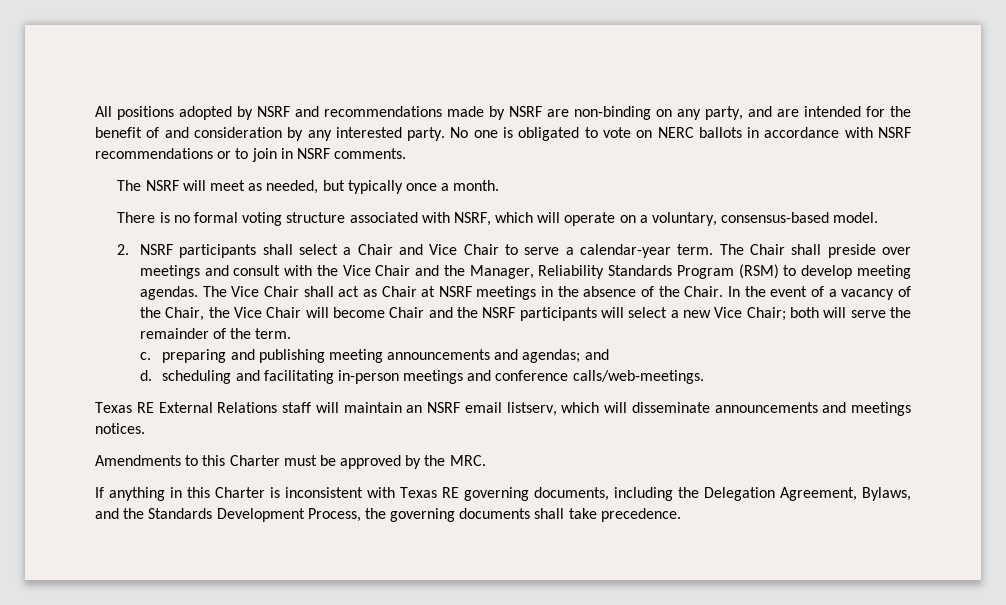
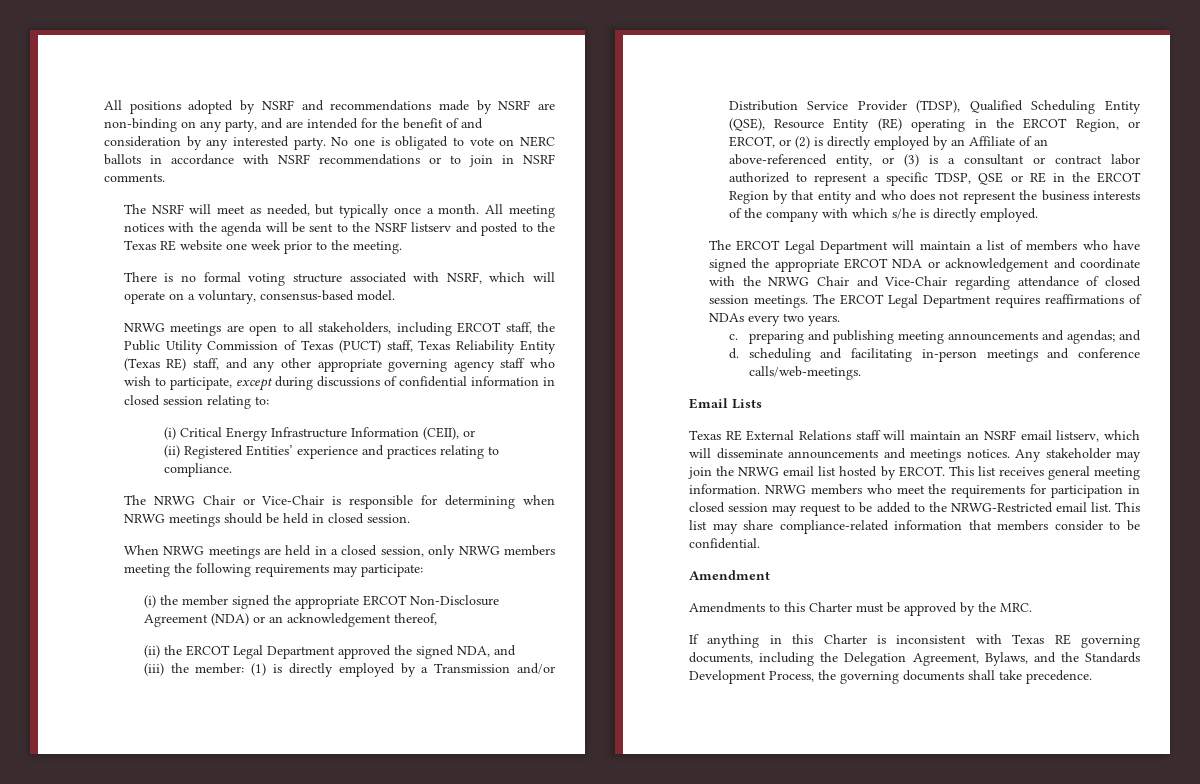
(500, 185) none -> [485,204,555,218] [123,222,555,236] [123,240,402,254] All meeting notices with the agenda will be sent to the NSRF listserv and posted to the Texas RE website one week prior to the meeting.
[117,244,911,258] [139,264,911,279] [139,286,912,300] [139,307,911,321] [139,328,292,339] 2. NSRF participants shall select a Chair and Vice Chair to serve a calendar-year term. The Chair shall preside over meetings and consult with the Vice Chair and the Manager, Reliability Standards Program (RSM) to develop meeting agendas. The Vice Chair shall act as Chair at NSRF meetings in the absence of the Chair. In the event of a vacancy of the Chair, the Vice Chair will become Chair and the NSRF participants will select a new Vice Chair; both will serve the remainder of the term. -> [123,322,555,336] [123,340,557,354] [123,358,555,372] [123,376,555,391] [123,395,269,409] [163,427,475,441] [163,445,499,459] [163,463,232,477] [123,495,555,509] [123,513,410,527] [123,545,555,559] [123,563,423,577] [143,595,499,609] [143,613,437,627] [143,645,516,659] [143,663,555,677] [728,100,1141,114] [728,118,1140,132] [728,136,1048,150] [728,154,1140,168] [728,172,1141,186] [728,190,1140,204] [728,208,1038,222] [708,240,1140,254] [708,258,1140,272] [708,276,1141,290] [708,294,1142,308] [708,313,840,326] NRWG meetings are open to all stakeholders, including ERCOT staff, the Public Utility Commission of Texas (PUCT) staff, Texas Reliability Entity (Texas RE) staff, and any other appropriate governing agency staff who wish to participate, except during discussions of confidential information in closed session relating to: // (i) Critical Energy Infrastructure Information (CEII), or // (ii) Registered Entities’ experience and practices relating to compliance. // The NRWG Chair or Vice-Chair is responsible for determining when NRWG meetings should be held in closed session. // When NRWG meetings are held in a closed session, only NRWG members meeting the following requirements may participate: // (i) the member signed the appropriate ERCOT Non-Disclosure Agreement (NDA) or an acknowledgement thereof, // (ii) the ERCOT Legal Department approved the signed NDA, and // (iii) the member: (1) is directly employed by a Transmission and/or Distribution Service Provider (TDSP), Qualified Scheduling Entity (QSE), Resource Entity (RE) operating in the ERCOT Region, or ERCOT, or (2) is directly employed by an Affiliate of an above-referenced entity, or (3) is a consultant or contract labor authorized to represent a specific TDSP, QSE or RE in the ERCOT Region by that entity and who does not represent the business interests of the company with which s/he is directly employed. // The ERCOT Legal Department will maintain a list of members who have signed the appropriate ERCOT NDA or acknowledgement and coordinate with the NRWG Chair and Vice-Chair regarding attendance of closed session meetings. The ERCOT Legal Department requires reaffirmations of NDAs every two years.
(704, 377) none -> [689,398,762,409] // Email Lists
(145, 428) none -> [1015,448,1141,462] [688,466,1140,480] [689,484,1140,498] [689,502,1140,516] [689,520,1140,534] [689,538,760,549] [689,570,770,580] Any stakeholder may join the NRWG email list hosted by ERCOT. This list receives general meeting information. NRWG members who meet the requirements for participation in closed session may request to be added to the NRWG-Restricted email list. This list may share compliance-related information that members consider to be confidential. // Amendment

